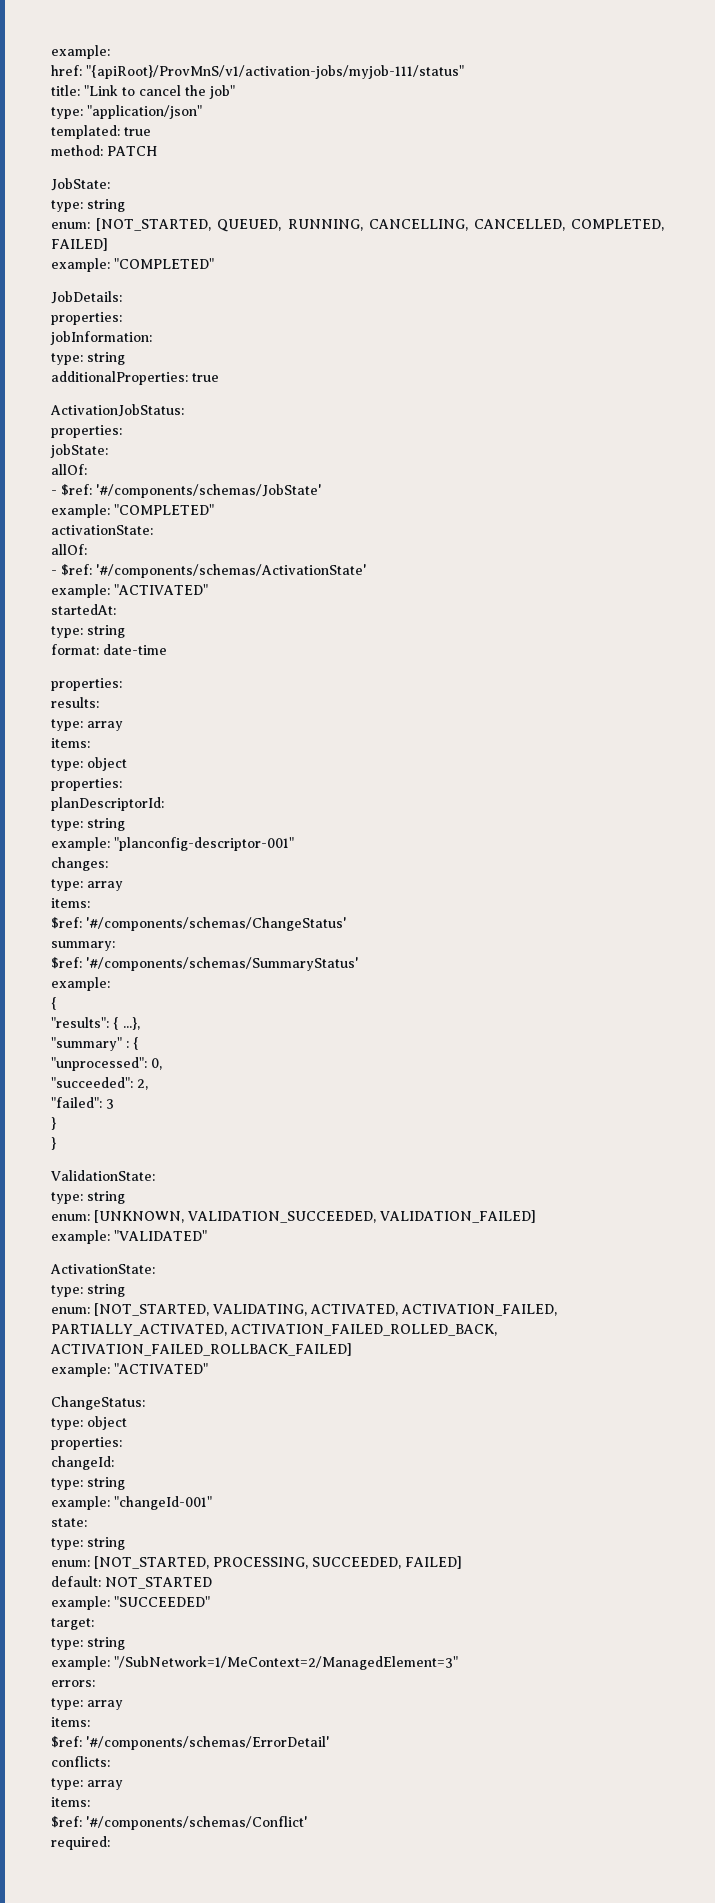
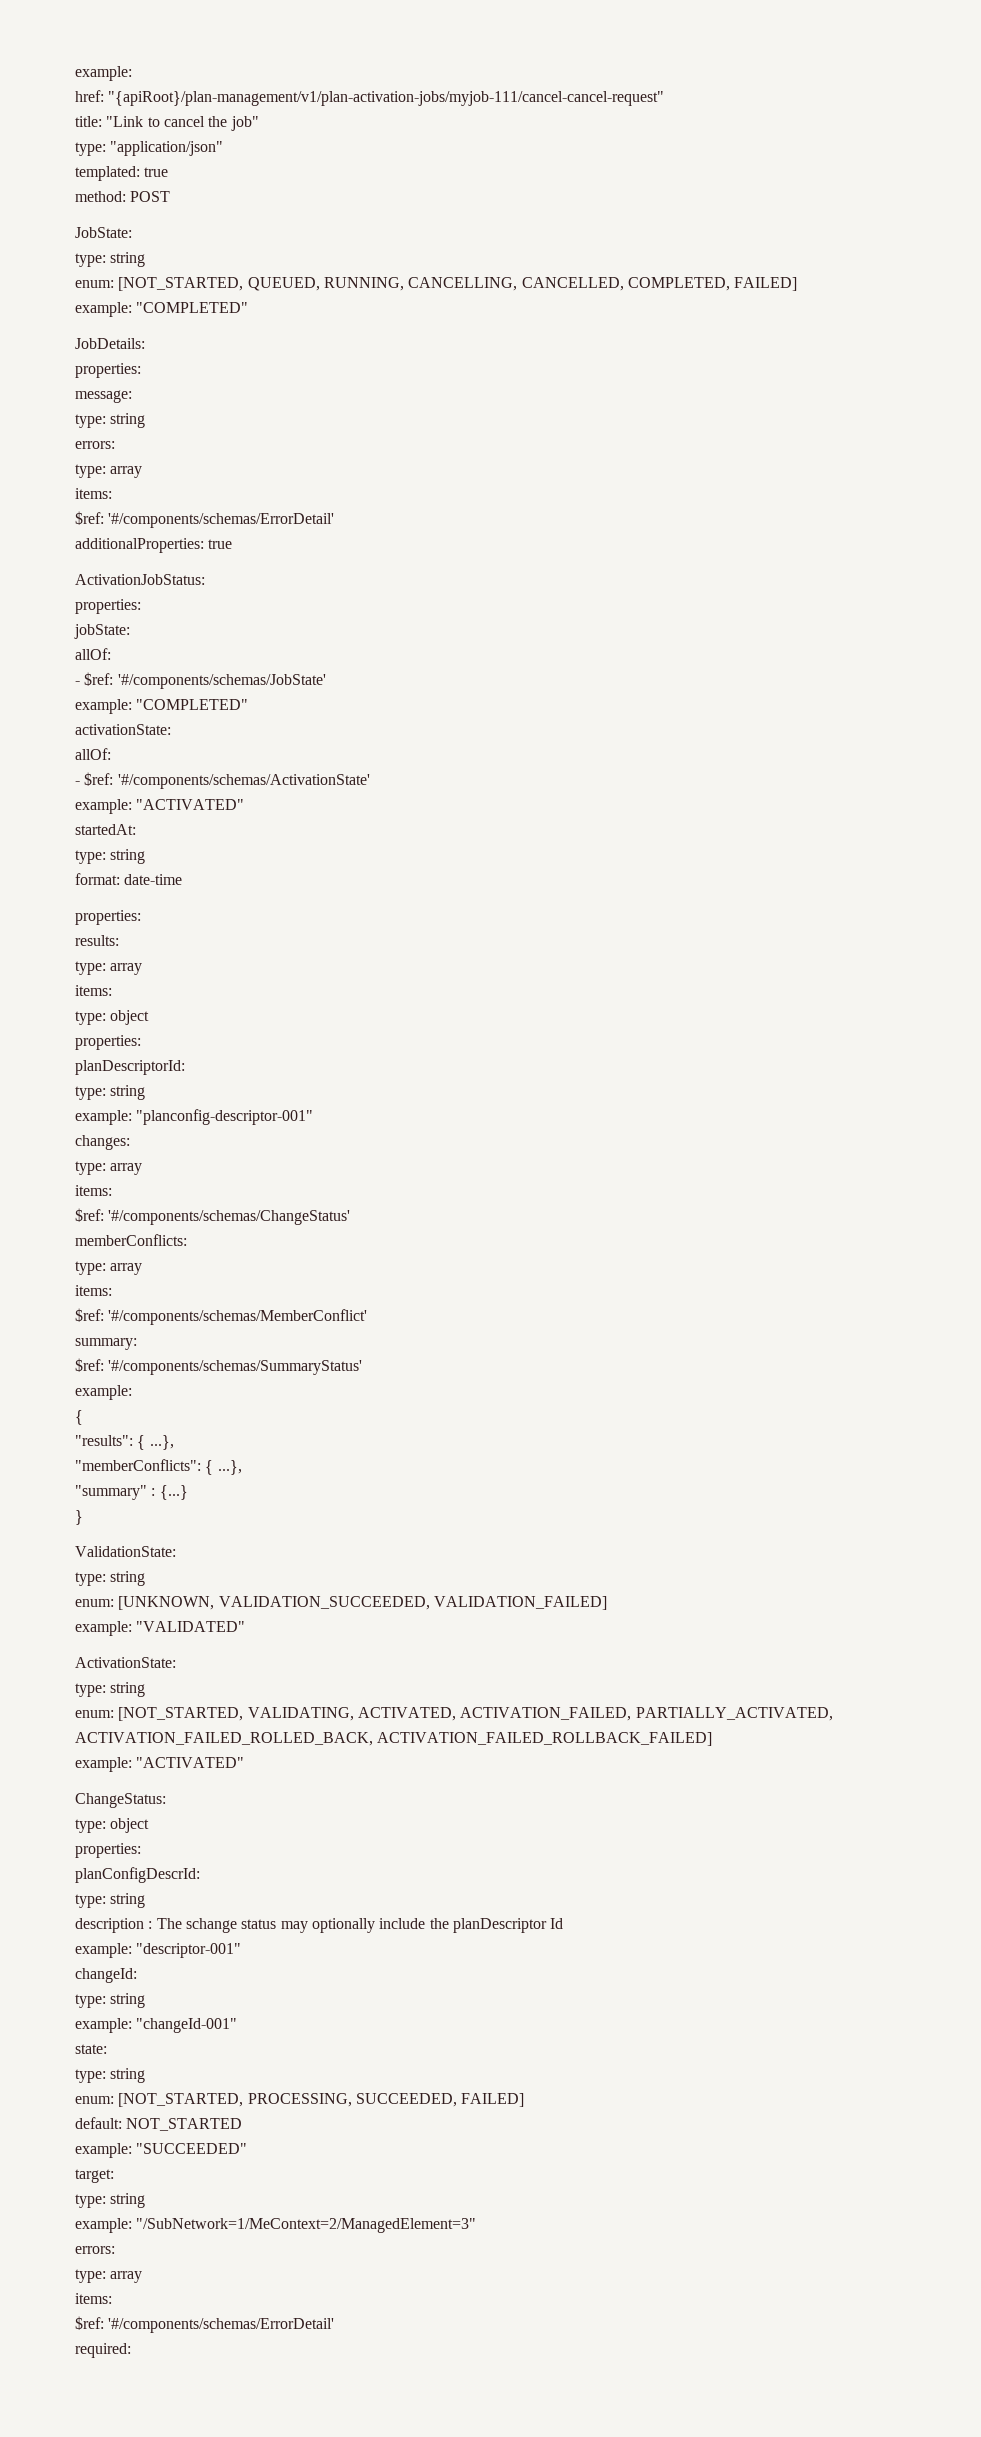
[86,65,464,79] "{apiRoot}/ProvMnS/v1/activation-jobs/myjob-111/status" -> [108,91,665,106] "{apiRoot}/plan-management/v1/plan-activation-jobs/myjob-111/cancel-cancel-request"
[107,146,157,156] PATCH -> [130,191,171,202] POST
[50,331,152,345] [51,352,125,365] jobInformation: // type: string -> [75,390,132,403] [75,413,146,428] [75,441,115,449] [75,464,143,478] [75,488,112,499] [75,511,335,528] message: // type: string // errors: // type: array // items: // $ref: '#/components/schemas/ErrorDetail'
(346, 924) none -> [75,1234,187,1246] [75,1261,143,1275] [75,1285,112,1296] [75,1308,368,1325] // memberConflicts: // type: array // items: // $ref: '#/components/schemas/MemberConflict'
(140, 1023) none -> [75,1459,242,1475] // "memberConflicts": { ...},
[133,1037,139,1050] [51,1057,162,1071] [51,1077,148,1090] [51,1097,114,1109] [51,1117,56,1130] { // "unprocessed": 0, // "succeeded": 2, // "failed": 3 // } -> [159,1485,188,1500] {...}
(122, 1443) none -> [75,1867,200,1883] [75,1893,146,1908] [75,1918,564,1933] [75,1943,242,1958] // planConfigDescrId: // type: string // description : The schange status may optionally include the planDescriptor Id // example: "descriptor-001"
[51,1756,110,1767] [51,1778,123,1790] [51,1797,90,1807] [51,1816,307,1830] // conflicts: // type: array // items: // $ref: '#/components/schemas/Conflict' -> (335, 2325) none

